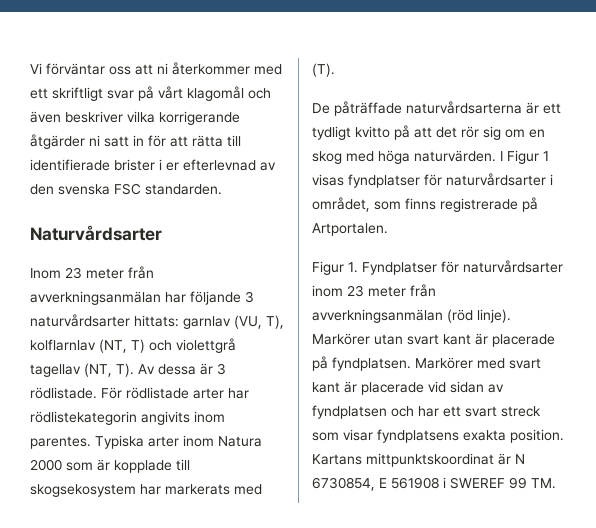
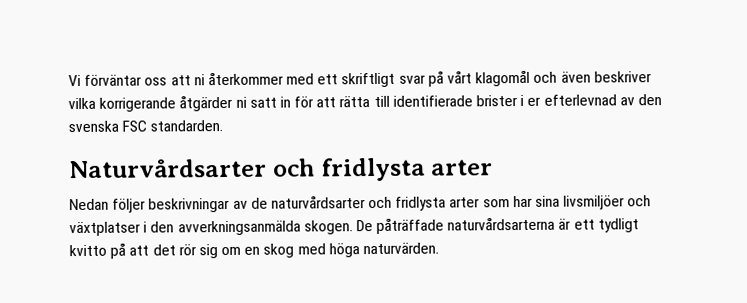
[30,266,154,279] [30,291,254,305] [30,314,284,329] [30,338,236,353] [30,363,226,377] [30,387,249,399] [30,411,225,425] [30,435,262,449] [30,459,190,473] [30,484,262,497] [312,63,335,77] // Inom 23 meter från avverkningsanmälan har följande 3 naturvårdsarter hittats: garnlav (VU, T), kolflarnlav (NT, T) och violettgrå tagellav (NT, T). Av dessa är 3 rödlistade. För rödlistade arter har rödlistekategorin angivits inom parentes. Typiska arter inom Natura 2000 som är kopplade till skogsekosystem har markerats med (T). // -> [272,157,494,182] [69,195,652,213] [69,220,353,237] och fridlysta arter // Nedan följer beskrivningar av de naturvårdsarter och fridlysta arter som har sina livsmiljöer och växtplatser i den avverkningsanmälda skogen.
[500,150,549,164] [312,173,553,188] [312,197,538,212] [312,223,388,236] [312,260,563,275] [312,284,436,297] [312,309,511,323] [312,333,555,347] [312,356,541,371] [312,381,504,395] [312,405,541,419] [312,429,564,443] [312,453,525,467] [312,477,556,491] I Figur 1 visas fyndplatser för naturvårdsarter i området, som finns registrerade på Artportalen. // Figur 1. Fyndplatser för naturvårdsarter inom 23 meter från avverkningsanmälan (röd linje). Markörer utan svart kant är placerade på fyndplatsen. Markörer med svart kant är placerade vid sidan av fyndplatsen och har ett svart streck som visar fyndplatsens exakta position. Kartans mittpunktskoordinat är N 6730854, E 561908 i SWEREF 99 TM. -> (440, 248) none

